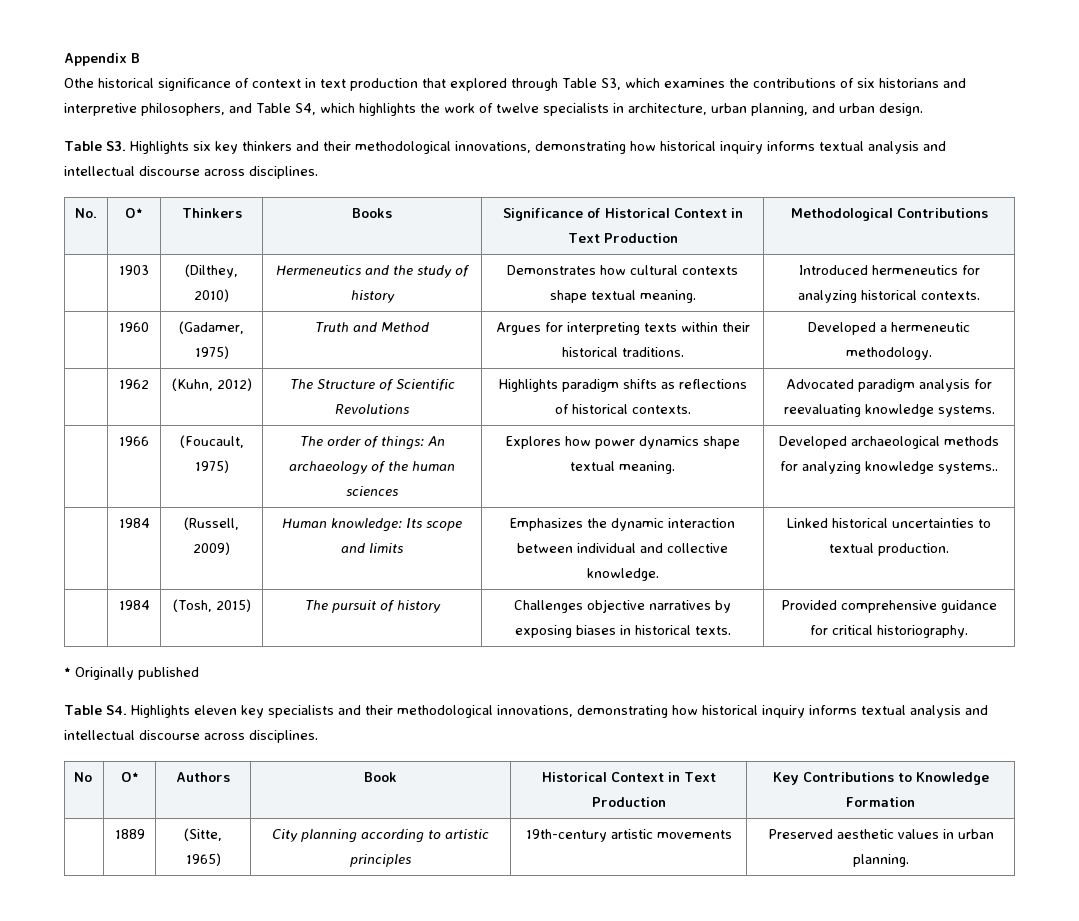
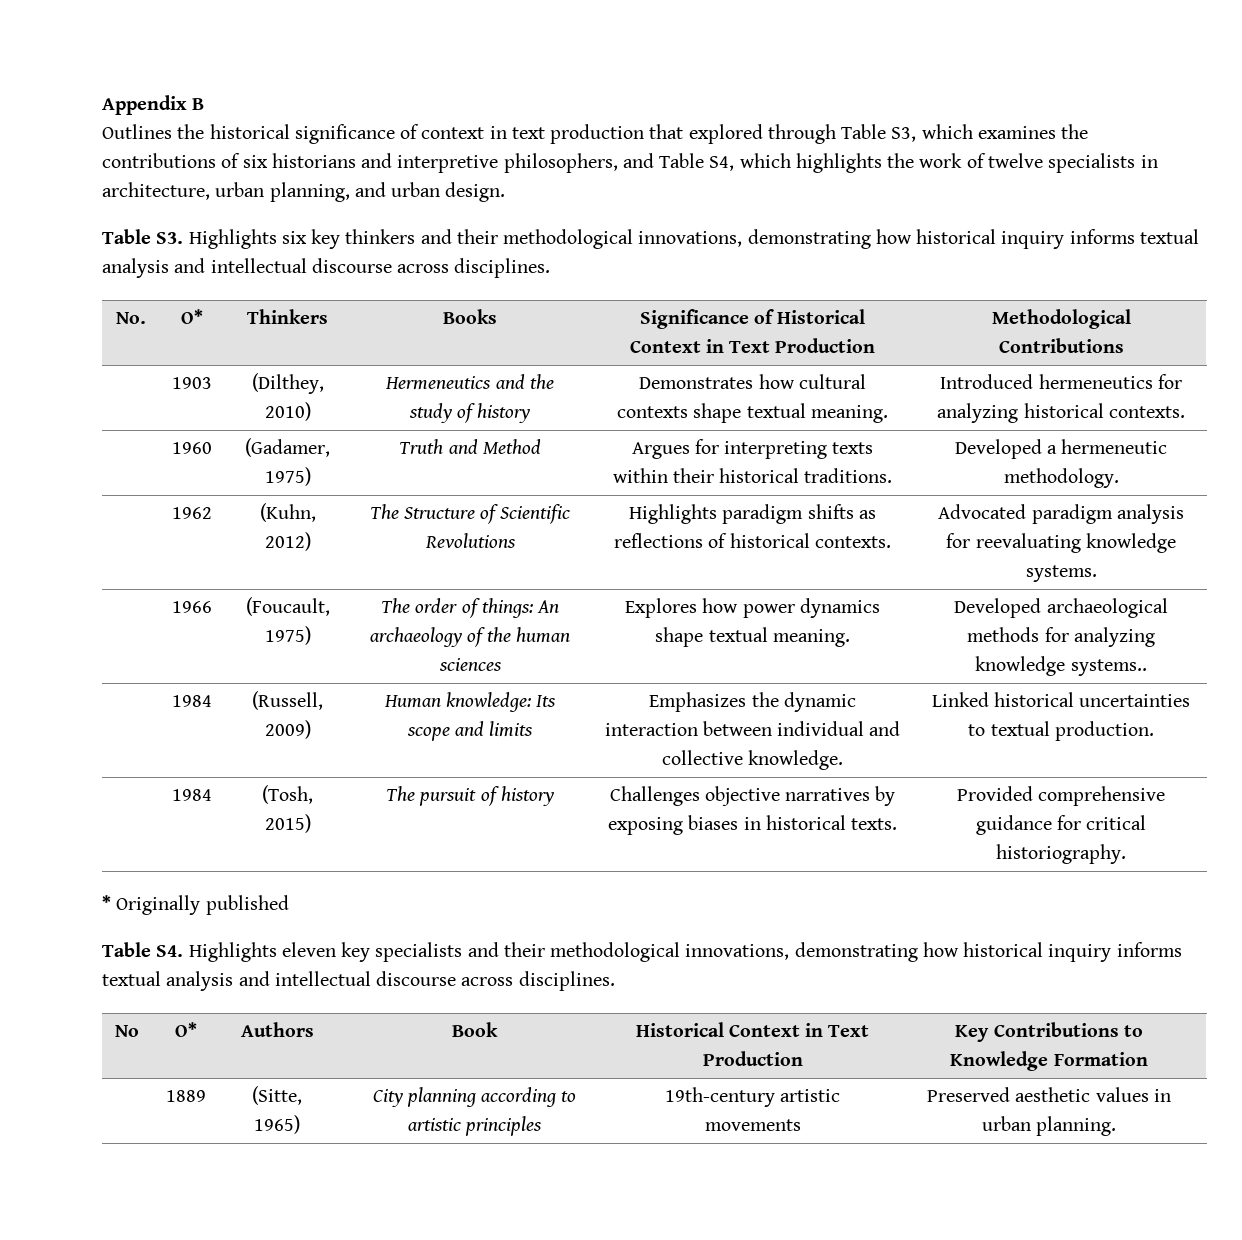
[64,78,94,88] Othe -> [102,124,205,139] Outlines the

